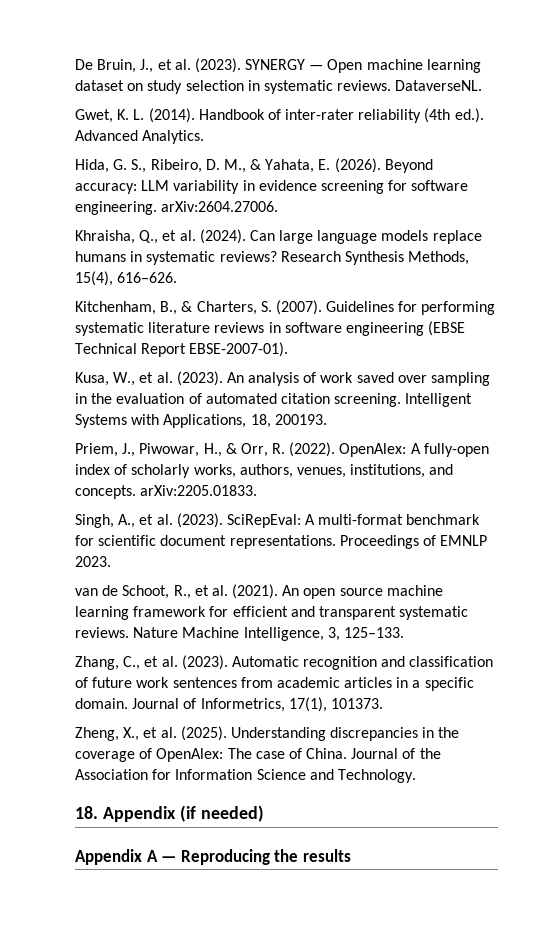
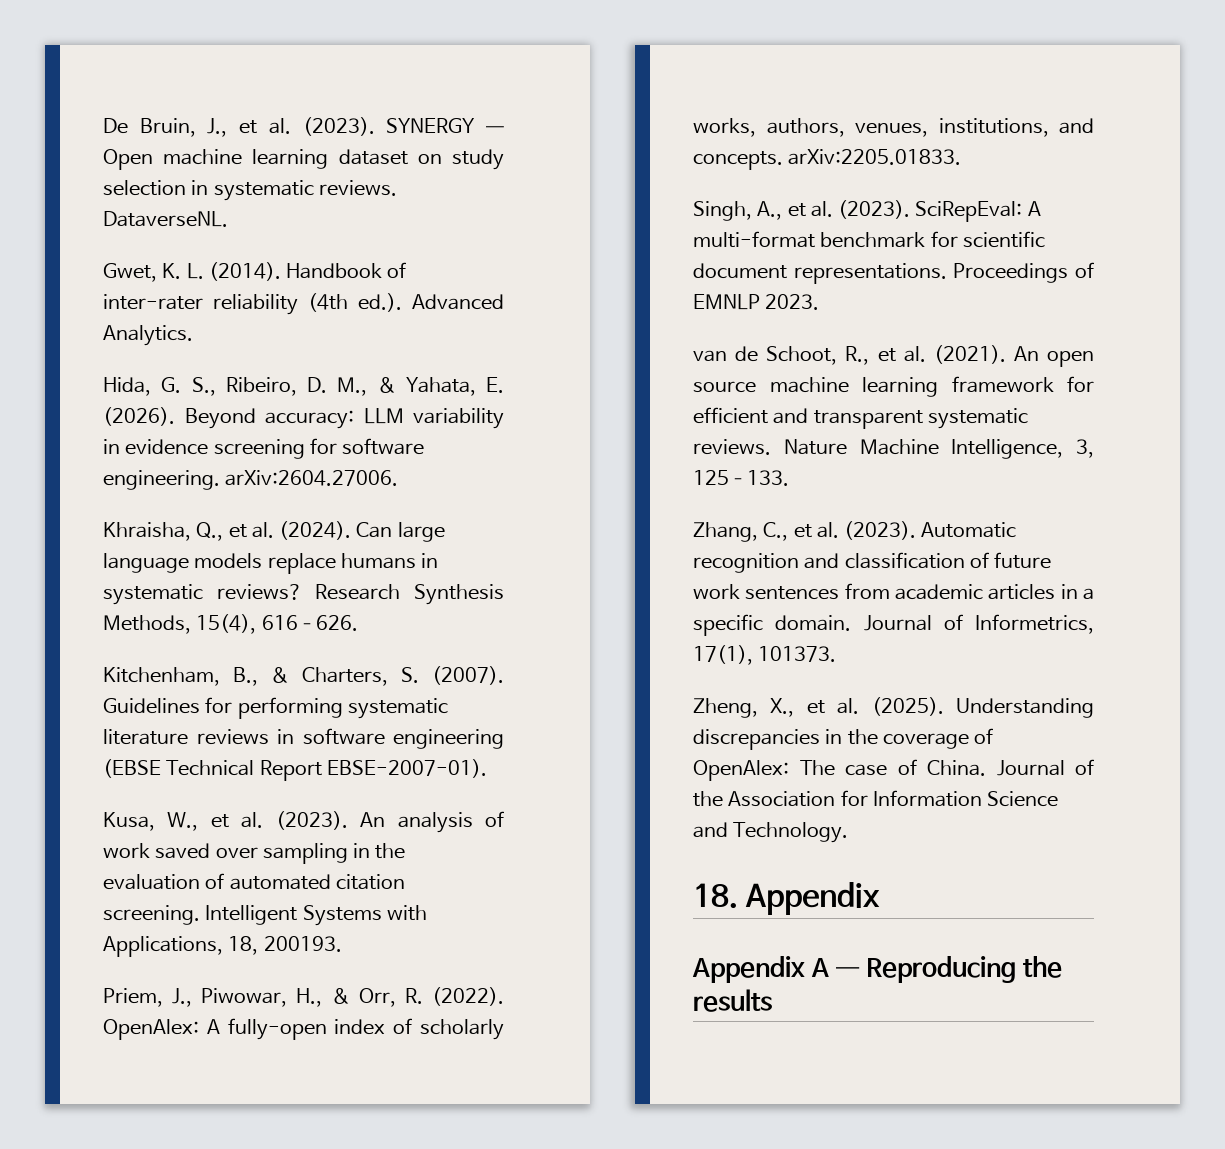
[179,805,264,822] (if needed) -> (881, 898) none

